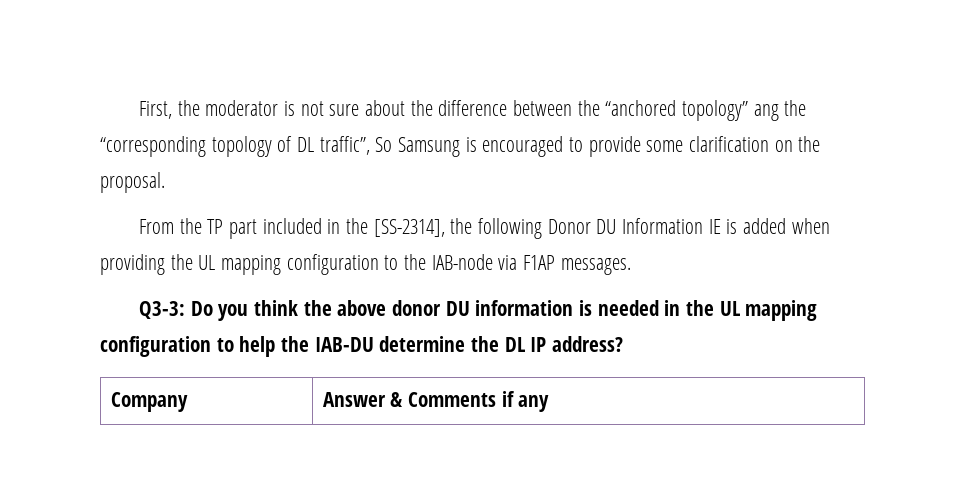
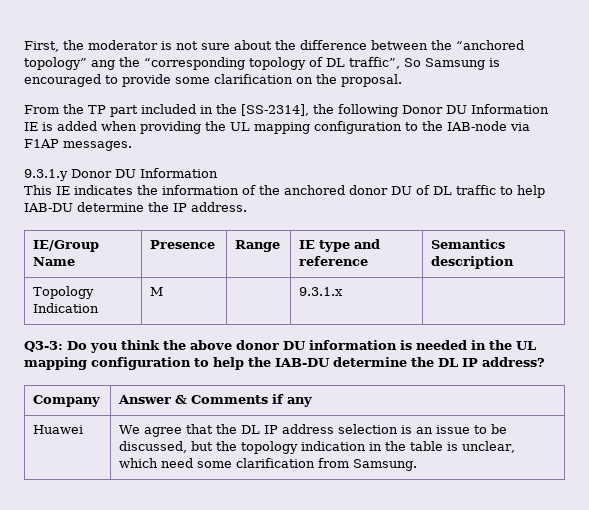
(631, 266) none -> [24,168,218,181] [24,185,545,198] [24,202,247,212] [33,240,100,252] [33,257,76,266] [150,240,216,249] [235,240,281,252] [299,239,381,252] [299,256,369,266] [431,239,506,249] [431,256,515,269] [33,286,95,299] [33,303,100,313] [150,287,164,296] [299,287,344,296] // 9.3.1.y Donor DU Information // This IE indicates the information of the anchored donor DU of DL traffic to help IAB-DU determine the IP address. // IE/Group Name | Presence | Range | IE type and reference | Semantics description // Topology Indication | M | | 9.3.1.x |
(550, 403) none -> [33,425,84,434] [119,424,508,437] [119,441,516,454] [119,458,418,471] // Huawei | We agree that the DL IP address selection is an issue to be discussed, but the topology indication in the table is unclear, which need some clarification from Samsung.

